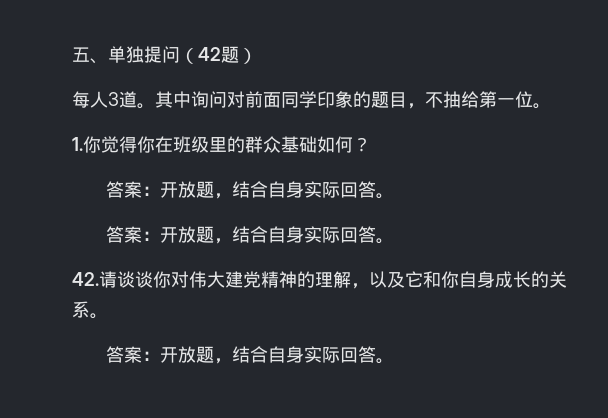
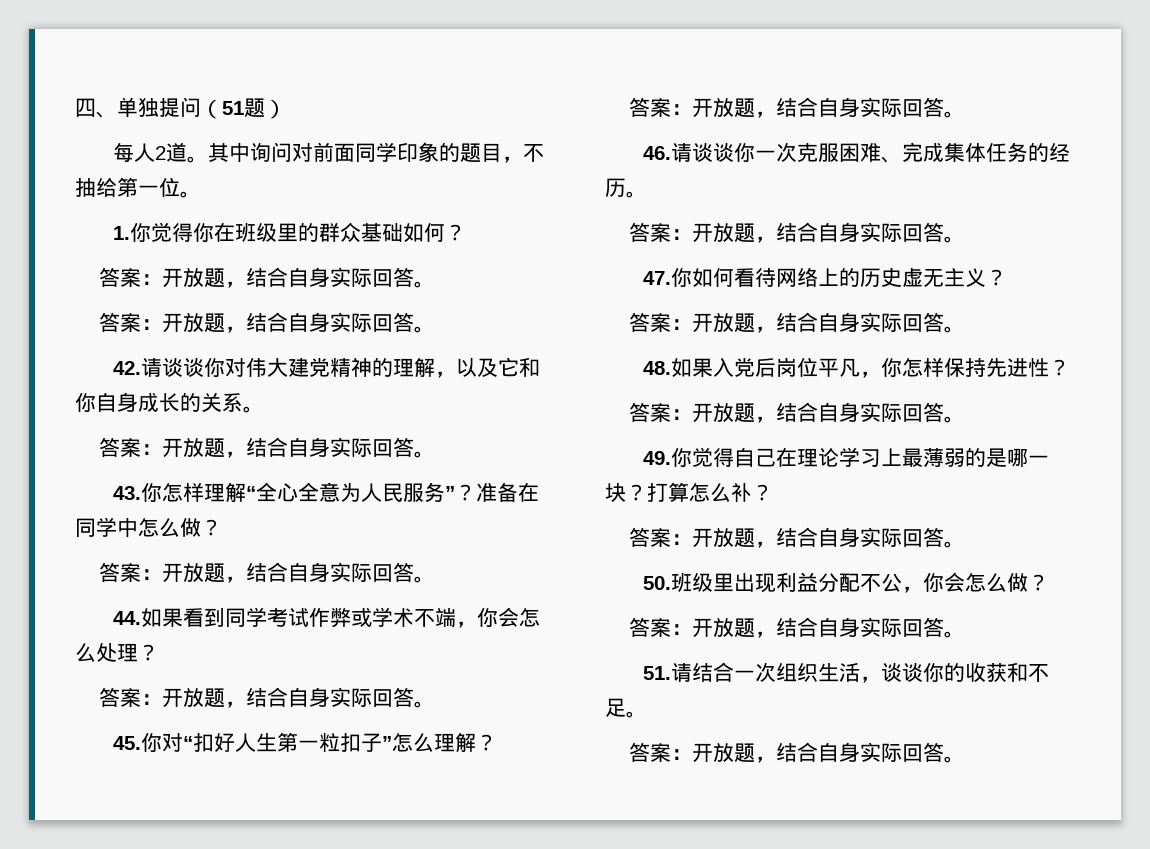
[72,47,90,62] 五 -> [75,98,96,117] 四
[198,47,221,61] 42 -> [222,101,244,115] 51
[108,92,119,106] 3 -> [155,146,167,160] 2
(395, 361) none -> [113,482,540,502] [75,517,222,538] [99,562,436,583] [113,607,541,628] [75,642,159,662] [99,687,436,708] [113,732,498,752] [629,97,966,118] [643,142,1071,163] [605,178,647,198] [629,222,966,243] [643,267,1008,287] [629,312,966,333] [643,357,1071,378] [629,402,966,423] [643,447,1050,468] [605,482,773,502] [629,527,966,548] [643,572,1050,593] [629,617,966,638] [643,662,1050,683] [605,698,647,718] [629,742,966,763] // 43.你怎样理解“全心全意为人民服务”？准备在同学中怎么做？ // 答案：开放题，结合自身实际回答。 // 44.如果看到同学考试作弊或学术不端，你会怎么处理？ // 答案：开放题，结合自身实际回答。 // 45.你对“扣好人生第一粒扣子”怎么理解？ // 答案：开放题，结合自身实际回答。 // 46.请谈谈你一次克服困难、完成集体任务的经历。 // 答案：开放题，结合自身实际回答。 // 47.你如何看待网络上的历史虚无主义？ // 答案：开放题，结合自身实际回答。 // 48.如果入党后岗位平凡，你怎样保持先进性？ // 答案：开放题，结合自身实际回答。 // 49.你觉得自己在理论学习上最薄弱的是哪一块？打算怎么补？ // 答案：开放题，结合自身实际回答。 // 50.班级里出现利益分配不公，你会怎么做？ // 答案：开放题，结合自身实际回答。 // 51.请结合一次组织生活，谈谈你的收获和不足。 // 答案：开放题，结合自身实际回答。

